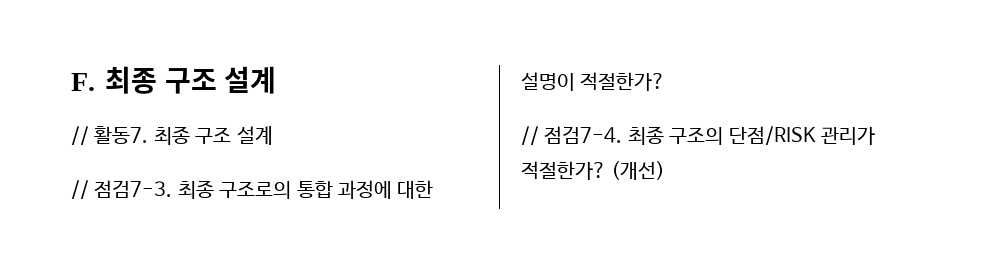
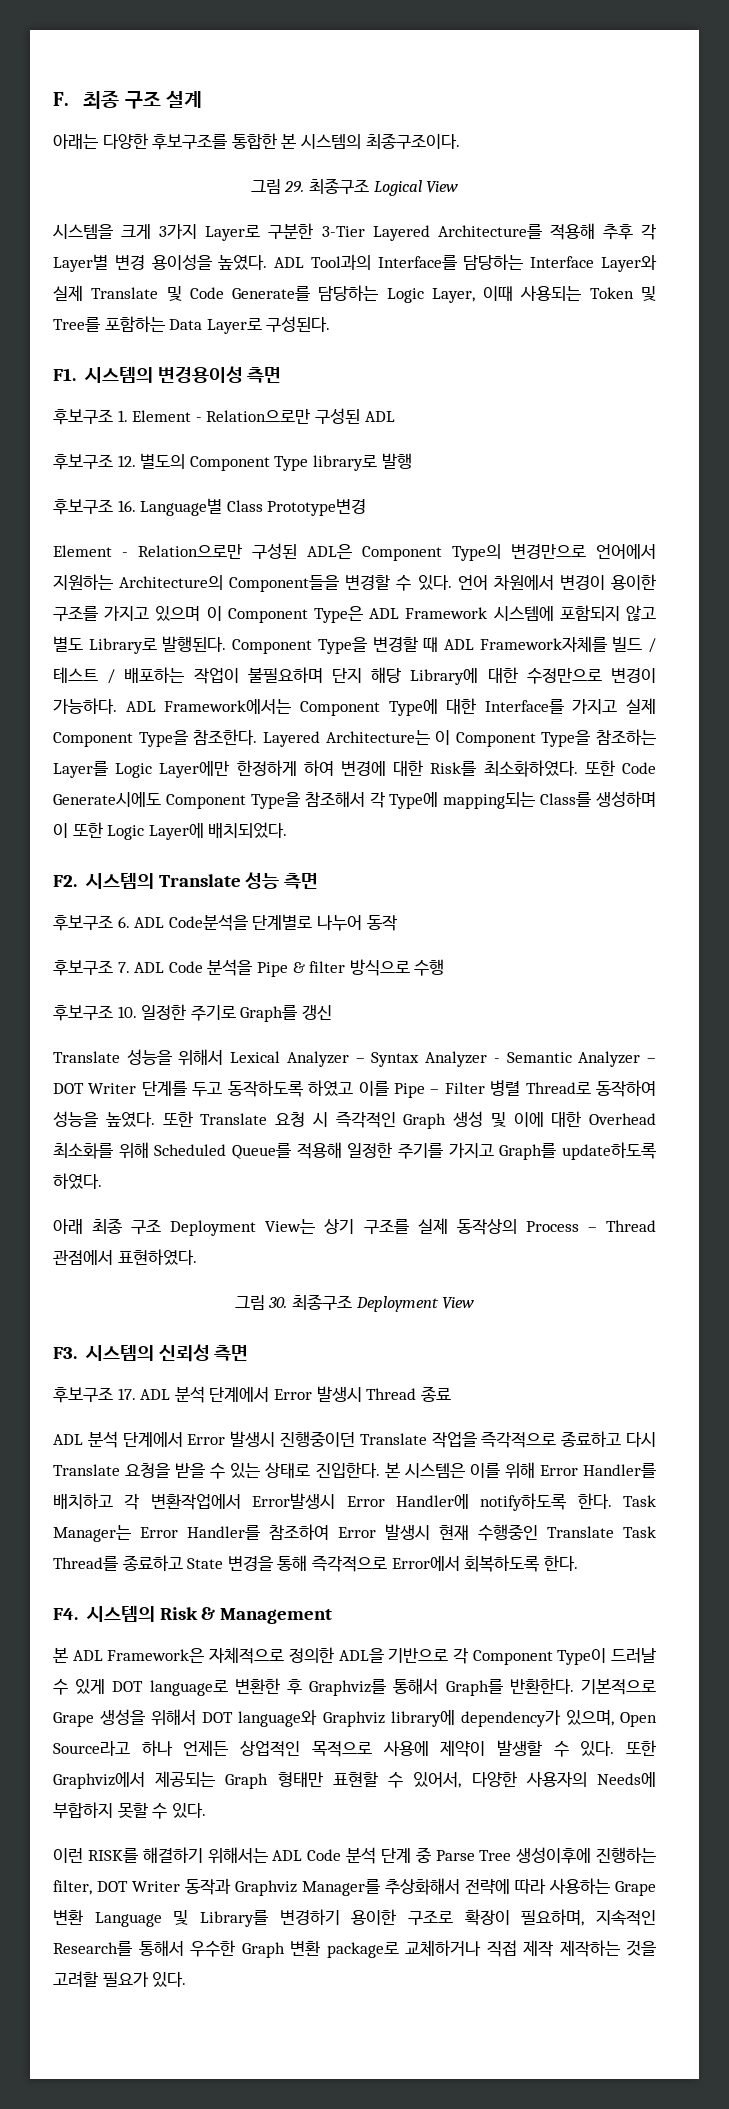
[71,126,273,145] [71,180,434,199] [521,72,666,91] [521,126,875,145] [521,161,666,180] // 활동7. 최종 구조 설계 // // 점검7-3. 최종 구조로의 통합 과정에 대한 설명이 적절한가? // // 점검7-4. 최종 구조의 단점/RISK 관리가 적절한가? (개선) -> [53,133,460,150] [250,178,459,196] [53,223,657,241] [53,254,657,272] [53,285,656,303] [53,316,331,334] [53,366,282,383] [53,408,395,425] [53,453,412,471] [53,498,367,516] [53,543,656,561] [53,574,656,592] [53,605,656,623] [53,636,656,654] [53,667,656,685] [53,698,656,716] [53,729,656,747] [53,760,656,778] [53,791,656,809] [53,822,288,840] [53,872,319,889] [53,914,397,931] [53,959,445,977] [53,1004,332,1022] [53,1049,657,1067] [53,1080,656,1098] [53,1111,656,1129] [53,1142,656,1160] [53,1173,102,1189] [53,1218,656,1236] [53,1249,197,1265] [234,1294,475,1312] [53,1344,249,1362] [53,1386,451,1403] [53,1431,656,1448] [53,1462,656,1479] [53,1493,656,1511] [53,1524,656,1542] [53,1555,578,1572] [53,1605,333,1624] [53,1647,656,1665] [53,1678,656,1696] [53,1709,657,1727] [53,1740,656,1757] [53,1771,656,1789] [53,1802,206,1819] [53,1847,656,1864] [53,1878,656,1896] [53,1909,656,1927] [53,1940,656,1958] [53,1971,187,1987] 아래는 다양한 후보구조를 통합한 본 시스템의 최종구조이다. // 그림 29. 최종구조 Logical View // 시스템을 크게 3가지 Layer로 구분한 3-Tier Layered Architecture를 적용해 추후 각 Layer별 변경 용이성을 높였다. ADL Tool과의 Interface를 담당하는 Interface Layer와 실제 Translate 및 Code Generate를 담당하는 Logic Layer, 이때 사용되는 Token 및 Tree를 포함하는 Data Layer로 구성된다. // F1. 시스템의 변경용이성 측면 // 후보구조 1. Element - Relation으로만 구성된 ADL // 후보구조 12. 별도의 Component Type library로 발행 // 후보구조 16. Language별 Class Prototype변경 // Element - Relation으로만 구성된 ADL은 Component Type의 변경만으로 언어에서 지원하는 Architecture의 Component들을 변경할 수 있다. 언어 차원에서 변경이 용이한 구조를 가지고 있으며 이 Component Type은 ADL Framework 시스템에 포함되지 않고 별도 Library로 발행된다. Component Type을 변경할 때 ADL Framework자체를 빌드 / 테스트 / 배포하는 작업이 불필요하며 단지 해당 Library에 대한 수정만으로 변경이 가능하다. ADL Framework에서는 Component Type에 대한 Interface를 가지고 실제 Component Type을 참조한다. Layered Architecture는 이 Component Type을 참조하는 Layer를 Logic Layer에만 한정하게 하여 변경에 대한 Risk를 최소화하였다. 또한 Code Generate시에도 Component Type을 참조해서 각 Type에 mapping되는 Class를 생성하며 이 또한 Logic Layer에 배치되었다. // F2. 시스템의 Translate 성능 측면 // 후보구조 6. ADL Code분석을 단계별로 나누어 동작 // 후보구조 7. ADL Code 분석을 Pipe & filter 방식으로 수행 // 후보구조 10. 일정한 주기로 Graph를 갱신 // Translate 성능을 위해서 Lexical Analyzer – Syntax Analyzer - Semantic Analyzer – DOT Writer 단계를 두고 동작하도록 하였고 이를 Pipe – Filter 병렬 Thread로 동작하여 성능을 높였다. 또한 Translate 요청 시 즉각적인 Graph 생성 및 이에 대한 Overhead 최소화를 위해 Scheduled Queue를 적용해 일정한 주기를 가지고 Graph를 update하도록 하였다. // 아래 최종 구조 Deployment View는 상기 구조를 실제 동작상의 Process – Thread 관점에서 표현하였다. // 그림 30. 최종구조 Deployment View // F3. 시스템의 신뢰성 측면 // 후보구조 17. ADL 분석 단계에서 Error 발생시 Thread 종료 // ADL 분석 단계에서 Error 발생시 진행중이던 Translate 작업을 즉각적으로 종료하고 다시 Translate 요청을 받을 수 있는 상태로 진입한다. 본 시스템은 이를 위해 Error Handler를 배치하고 각 변환작업에서 Error발생시 Error Handler에 notify하도록 한다. Task Manager는 Error Handler를 참조하여 Error 발생시 현재 수행중인 Translate Task Thread를 종료하고 State 변경을 통해 즉각적으로 Error에서 회복하도록 한다. // F4. 시스템의 Risk & Management // 본 ADL Framework은 자체적으로 정의한 ADL을 기반으로 각 Component Type이 드러날 수 있게 DOT language로 변환한 후 Graphviz를 통해서 Graph를 반환한다. 기본적으로 Grape 생성을 위해서 DOT language와 Graphviz library에 dependency가 있으며, Open Source라고 하나 언제든 상업적인 목적으로 사용에 제약이 발생할 수 있다. 또한 Graphviz에서 제공되는 Graph 형태만 표현할 수 있어서, 다양한 사용자의 Needs에 부합하지 못할 수 있다. // 이런 RISK를 해결하기 위해서는 ADL Code 분석 단계 중 Parse Tree 생성이후에 진행하는 filter, DOT Writer 동작과 Graphviz Manager를 추상화해서 전략에 따라 사용하는 Grape 변환 Language 및 Library를 변경하기 용이한 구조로 확장이 필요하며, 지속적인 Research를 통해서 우수한 Graph 변환 package로 교체하거나 직접 제작 제작하는 것을 고려할 필요가 있다.

